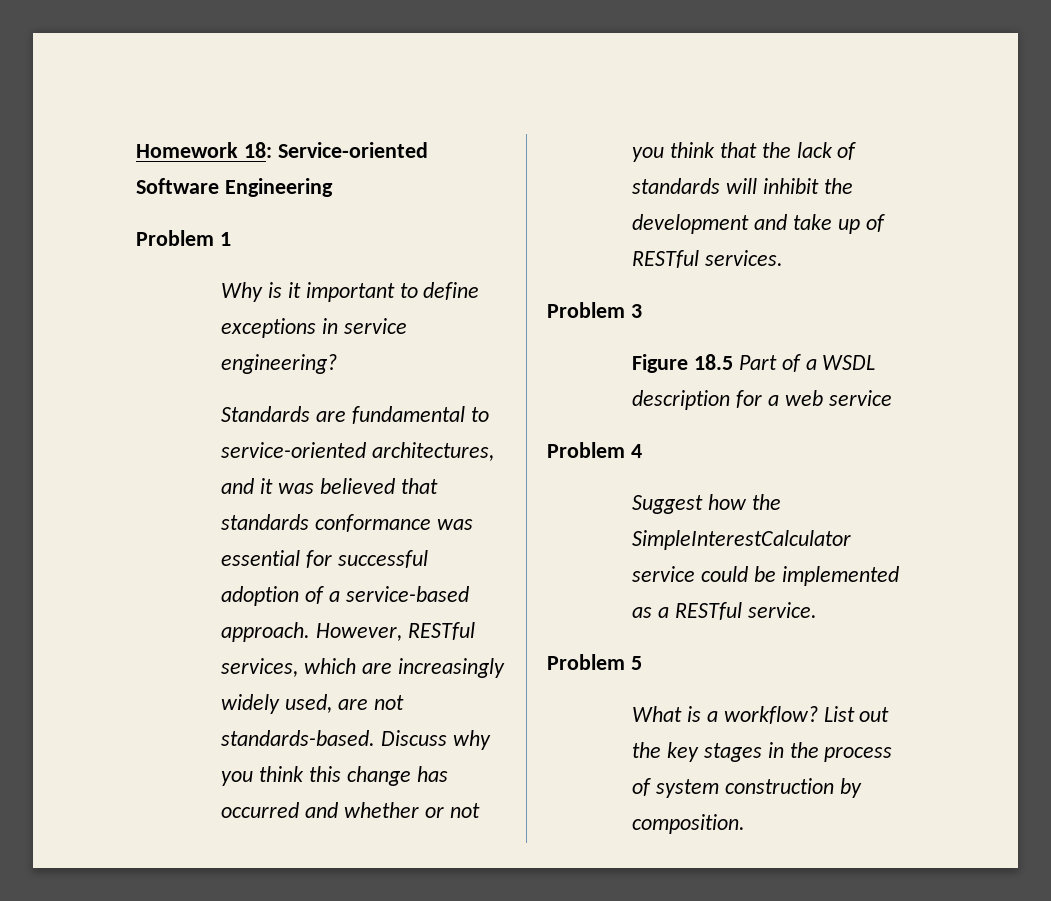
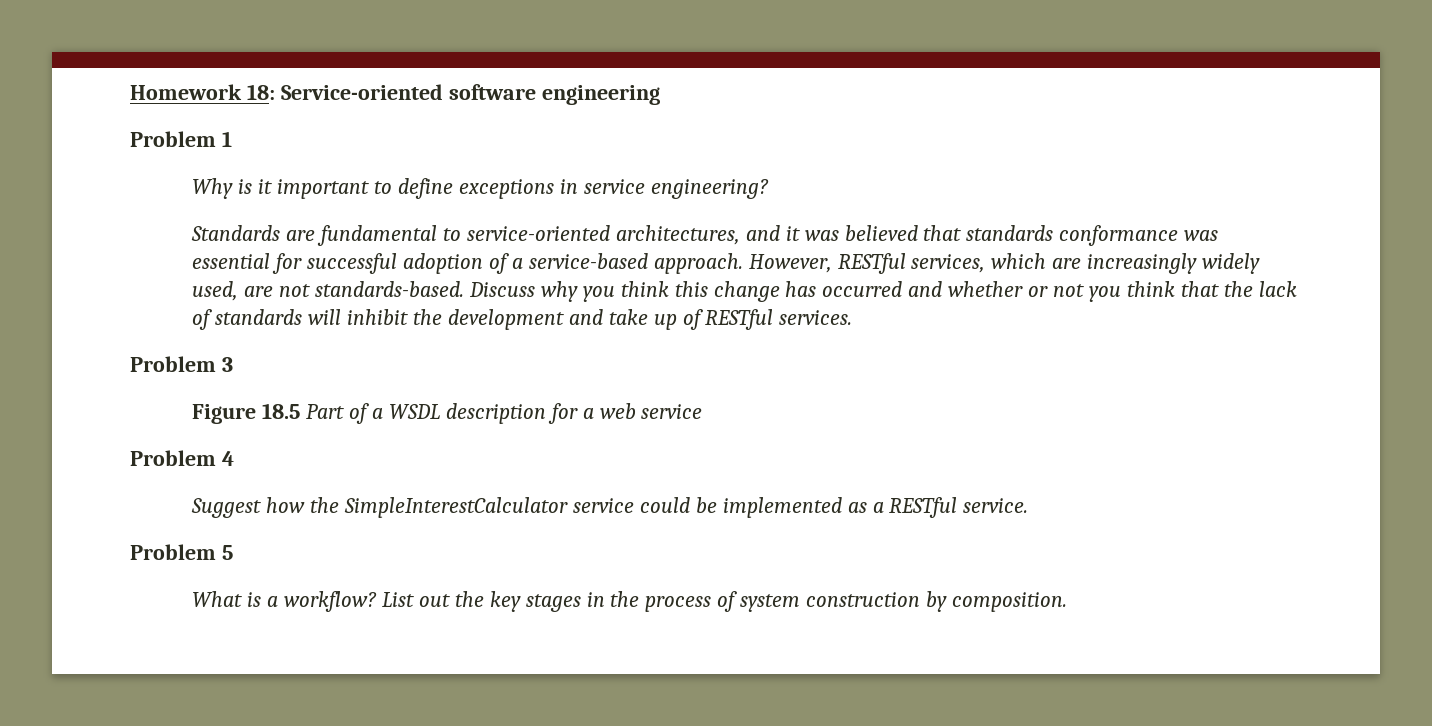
[136,178,333,197] Software Engineering -> [448,84,660,105] software engineering

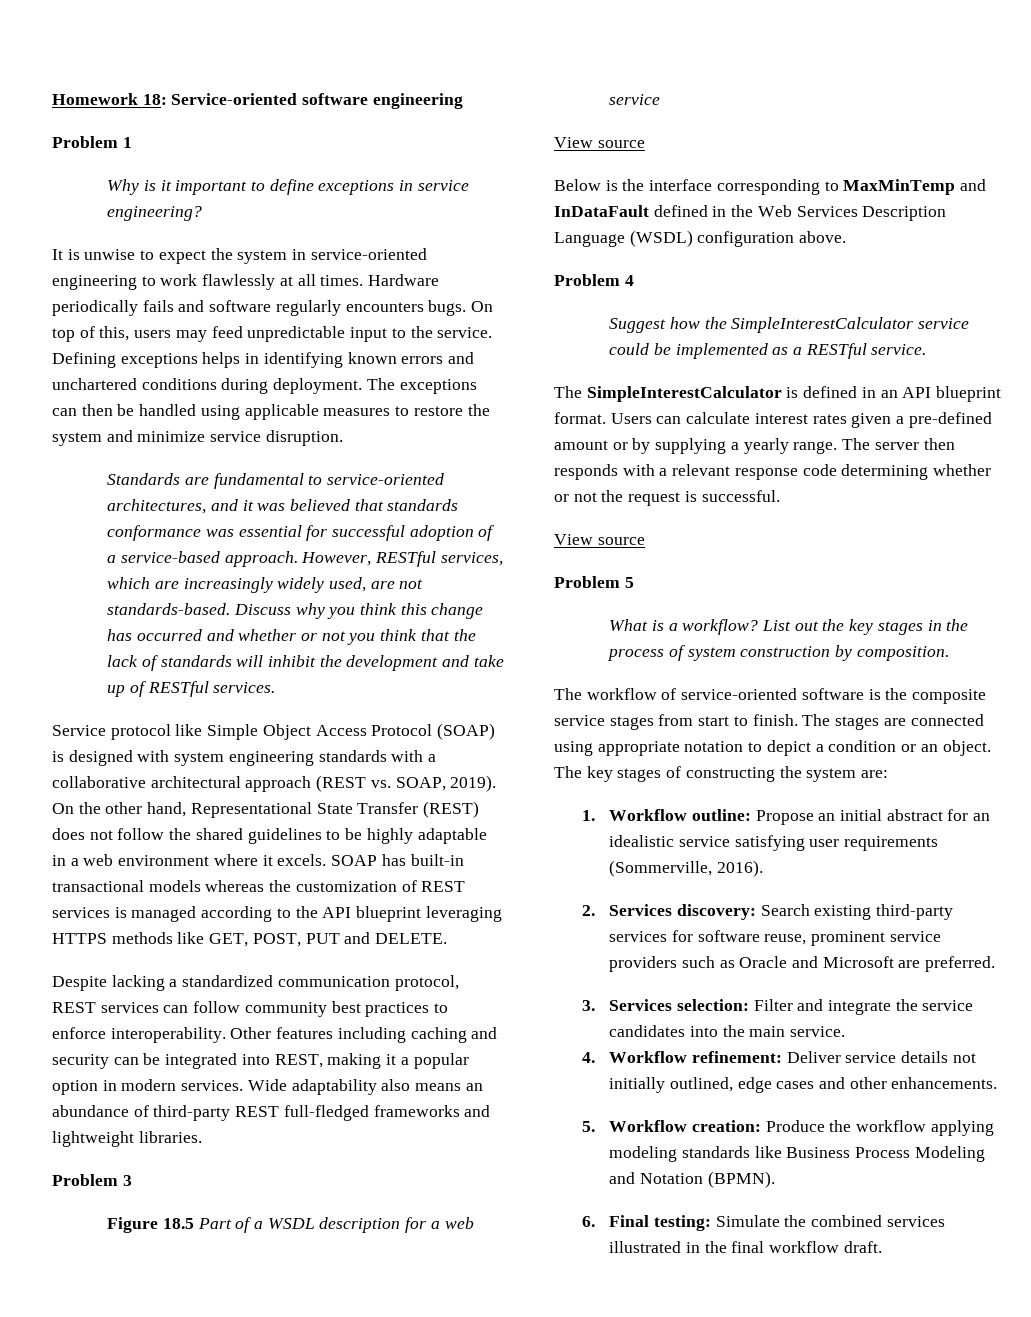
(769, 189) none -> [52,248,427,264] [52,274,440,290] [52,300,494,316] [52,326,493,342] [52,352,475,368] [52,378,477,394] [52,404,490,420] [52,430,343,446] // It is unwise to expect the system in service-oriented engineering to work flawlessly at all times. Hardware periodically fails and software regularly encounters bugs. On top of this, users may feed unpredictable input to the service. Defining exceptions helps in identifying known errors and unchartered conditions during deployment. The exceptions can then be handled using applicable measures to restore the system and minimize service disruption.
(853, 317) none -> [52,723,496,740] [52,750,437,766] [52,775,497,792] [52,801,480,818] [52,828,487,844] [52,854,464,866] [52,880,466,892] [52,906,502,922] [52,932,448,947] [52,975,459,991] [52,1001,449,1017] [52,1027,498,1043] [52,1053,469,1069] [52,1079,483,1095] [52,1105,491,1121] [52,1131,202,1147] // Service protocol like Simple Object Access Protocol (SOAP) is designed with system engineering standards with a collaborative architectural approach (REST vs. SOAP, 2019). On the other hand, Representational State Transfer (REST) does not follow the shared guidelines to be highly adaptable in a web environment where it excels. SOAP has built-in transactional models whereas the customization of REST services is managed according to the API blueprint leveraging HTTPS methods like GET, POST, PUT and DELETE. // Despite lacking a standardized communication protocol, REST services can follow community best practices to enforce interoperability. Other features including caching and security can be integrated into REST, making it a popular option in modern services. Wide adaptability also means an abundance of third-party REST full-fledged frameworks and lightweight libraries.
(703, 411) none -> [554,137,645,148] [554,179,987,195] [554,205,947,221] [554,230,847,247] // View source // Below is the interface corresponding to MaxMinTemp and InDataFault defined in the Web Services Description Language (WSDL) configuration above.
(1029, 505) none -> [554,386,1002,402] [554,412,992,428] [554,438,955,454] [554,464,992,480] [554,490,780,506] [554,534,645,545] // The SimpleInterestCalculator is defined in an API blueprint format. Users can calculate interest rates given a pre-defined amount or by supplying a yearly range. The server then responds with a relevant response code determining whether or not the request is successful. // View source
(1068, 602) none -> [554,688,987,704] [554,714,984,730] [554,740,991,756] [554,766,889,782] [581,809,991,825] [609,835,939,851] [609,860,763,877] [581,904,954,920] [609,930,941,946] [609,956,996,972] [581,999,974,1015] [609,1025,846,1037] [581,1051,976,1063] [609,1077,998,1093] [581,1120,994,1136] [609,1146,985,1162] [609,1171,775,1188] [581,1215,945,1231] [609,1241,882,1253] // The workflow of service-oriented software is the composite service stages from start to finish. The stages are connected using appropriate notation to depict a condition or an object. The key stages of constructing the system are: // 1. Workflow outline: Propose an initial abstract for an idealistic service satisfying user requirements (Sommerville, 2016). // 2. Services discovery: Search existing third-party services for software reuse, prominent service providers such as Oracle and Microsoft are preferred. // 3. Services selection: Filter and integrate the service candidates into the main service. // 4. Workflow refinement: Deliver service details not initially outlined, edge cases and other enhancements. // 5. Workflow creation: Produce the workflow applying modeling standards like Business Process Modeling and Notation (BPMN). // 6. Final testing: Simulate the combined services illustrated in the final workflow draft.

